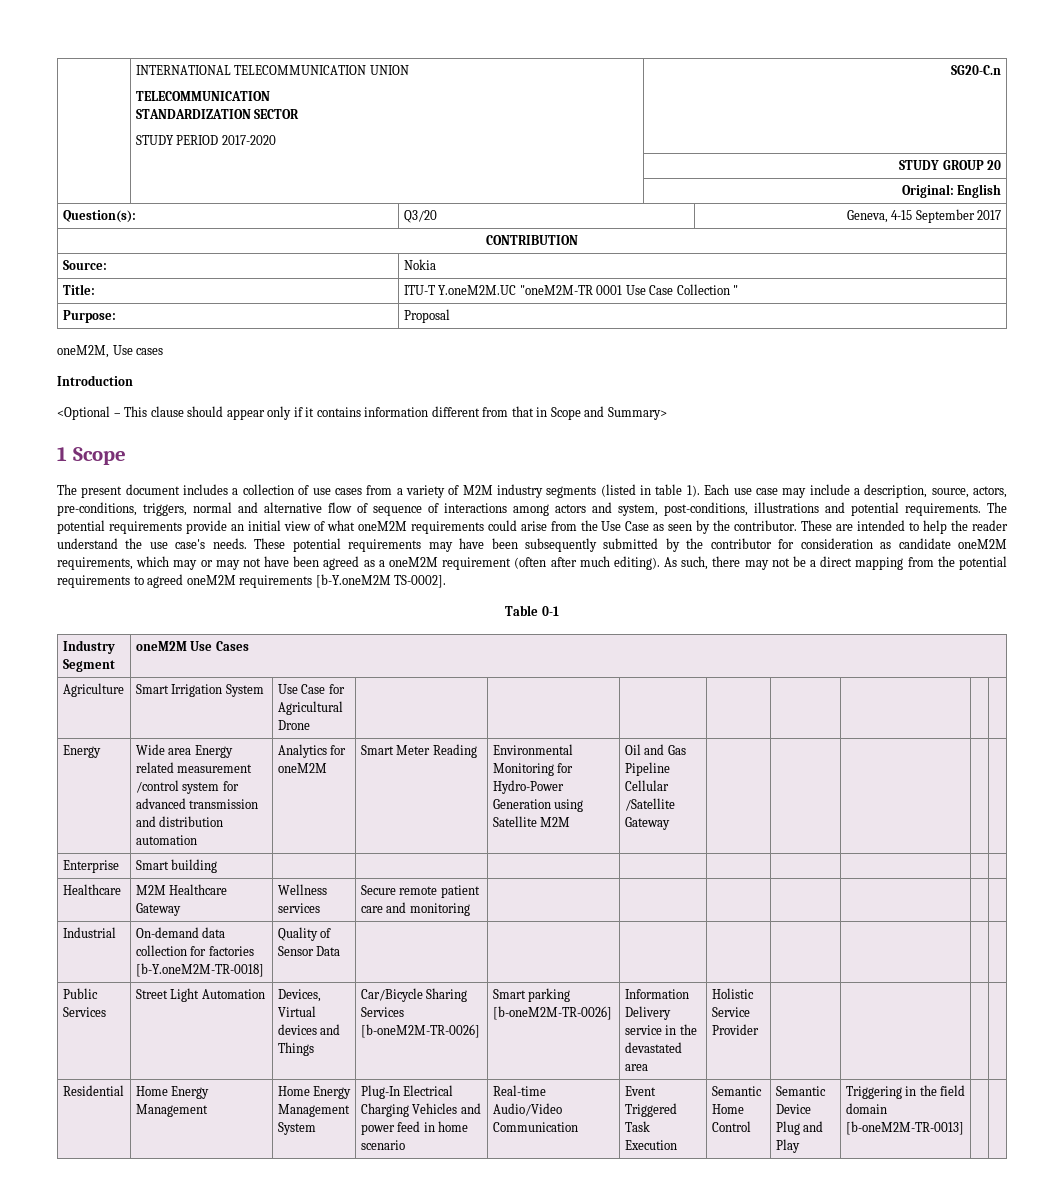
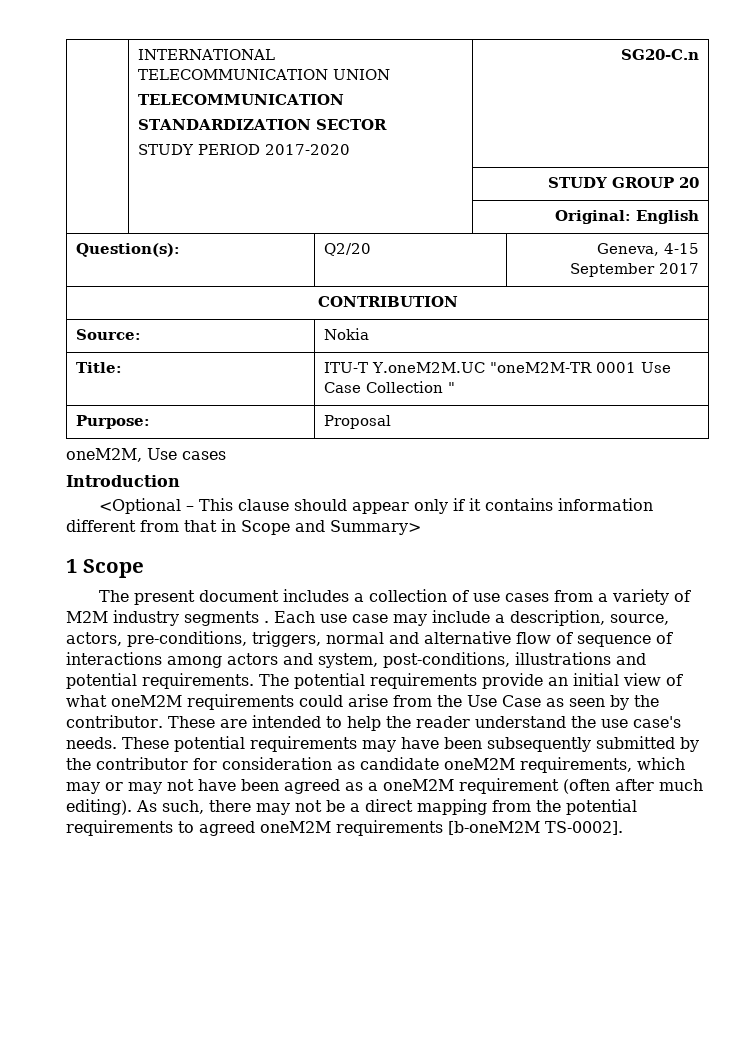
[403,210,437,223] Q3/20 -> [323,243,371,256] Q2/20
[600,484,700,497] (listed in table 1). -> [264,621,269,623] .
[315,574,391,588] [b-Y.oneM2M -> [448,821,540,835] [b-oneM2M
[505,605,559,616] [62,640,115,654] [62,659,115,672] [135,641,249,651] [62,683,124,697] [135,684,264,697] [277,684,345,694] [277,701,343,715] [277,720,310,730] [62,745,101,758] [135,744,233,758] [135,762,253,773] [135,780,239,794] [135,798,259,809] [135,816,224,827] [135,835,197,845] [277,744,347,758] [277,763,327,773] [360,744,477,758] [492,744,573,755] [492,763,574,776] [492,780,564,794] [492,799,584,812] [492,816,571,827] [624,744,686,755] [624,762,670,776] [624,780,669,791] [624,798,675,811] [624,817,670,830] [62,860,119,873] [135,859,218,873] [62,884,121,895] [135,884,228,895] [135,903,181,916] [277,884,327,895] [277,903,320,913] [360,885,480,898] [360,902,470,916] [62,927,116,938] [135,927,226,938] [135,945,254,956] [135,963,264,977] [277,927,332,941] [277,946,341,956] [62,988,98,999] [62,1007,106,1017] [135,988,265,1002] [277,989,321,1002] [277,1006,316,1017] [277,1024,341,1035] [277,1042,314,1056] [360,988,468,1002] [360,1007,404,1017] [360,1024,480,1038] [492,988,571,1002] [492,1006,612,1020] [624,989,689,999] [624,1006,671,1020] [624,1024,697,1035] [624,1042,682,1053] [624,1064,648,1071] [711,988,754,999] [711,1007,750,1017] [711,1024,759,1035] [62,1085,124,1096] [135,1086,210,1099] [135,1104,208,1117] [277,1086,352,1099] [277,1104,350,1117] [277,1122,316,1135] [360,1085,454,1099] [360,1103,481,1117] [360,1121,469,1135] [360,1140,405,1150] [492,1085,546,1096] [492,1103,562,1116] [492,1122,578,1132] [624,1086,656,1096] [624,1103,677,1117] [624,1121,650,1132] [624,1140,677,1150] [711,1086,762,1096] [711,1104,744,1114] [711,1121,751,1132] [775,1086,826,1096] [775,1104,811,1114] [775,1121,824,1135] [775,1139,800,1153] [845,1085,966,1099] [845,1103,887,1114] [845,1121,964,1135] // Table 0-1 // Industry Segment | oneM2M Use Cases // Agriculture | Smart Irrigation System | Use Case for Agricultural Drone | | | | | | | | // Energy | Wide area Energy related measurement /control system for advanced transmission and distribution automation | Analytics for oneM2M | Smart Meter Reading | Environmental Monitoring for Hydro-Power Generation using Satellite M2M | Oil and Gas Pipeline Cellular /Satellite Gateway | | | | | // Enterprise | Smart building | | | | | | | | | // Healthcare | M2M Healthcare Gateway | Wellness services | Secure remote patient care and monitoring | | | | | | | // Industrial | On-demand data collection for factories [b-Y.oneM2M-TR-0018] | Quality of Sensor Data | | | | | | | | // Public Services | Street Light Automation | Devices, Virtual devices and Things | Car/Bicycle Sharing Services [b-oneM2M-TR-0026] | Smart parking [b-oneM2M-TR-0026] | Information Delivery service in the devastated area | Holistic Service Provider | | | | // Residential | Home Energy Management | Home Energy Management System | Plug-In Electrical Charging Vehicles and power feed in home scenario | Real-time Audio/Video Communication | Event Triggered Task Execution | Semantic Home Control | Semantic Device Plug and Play | Triggering in the field domain [b-oneM2M-TR-0013] | | -> (623, 828) none

